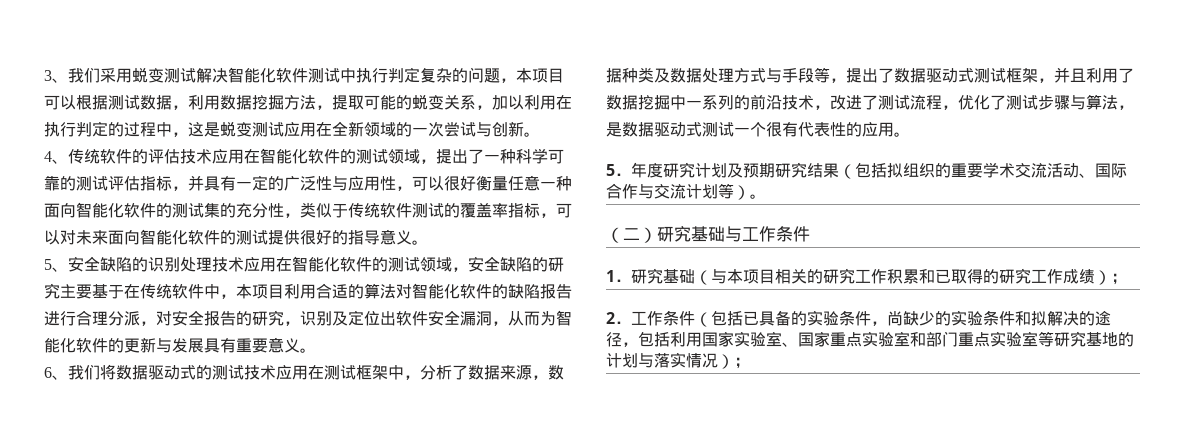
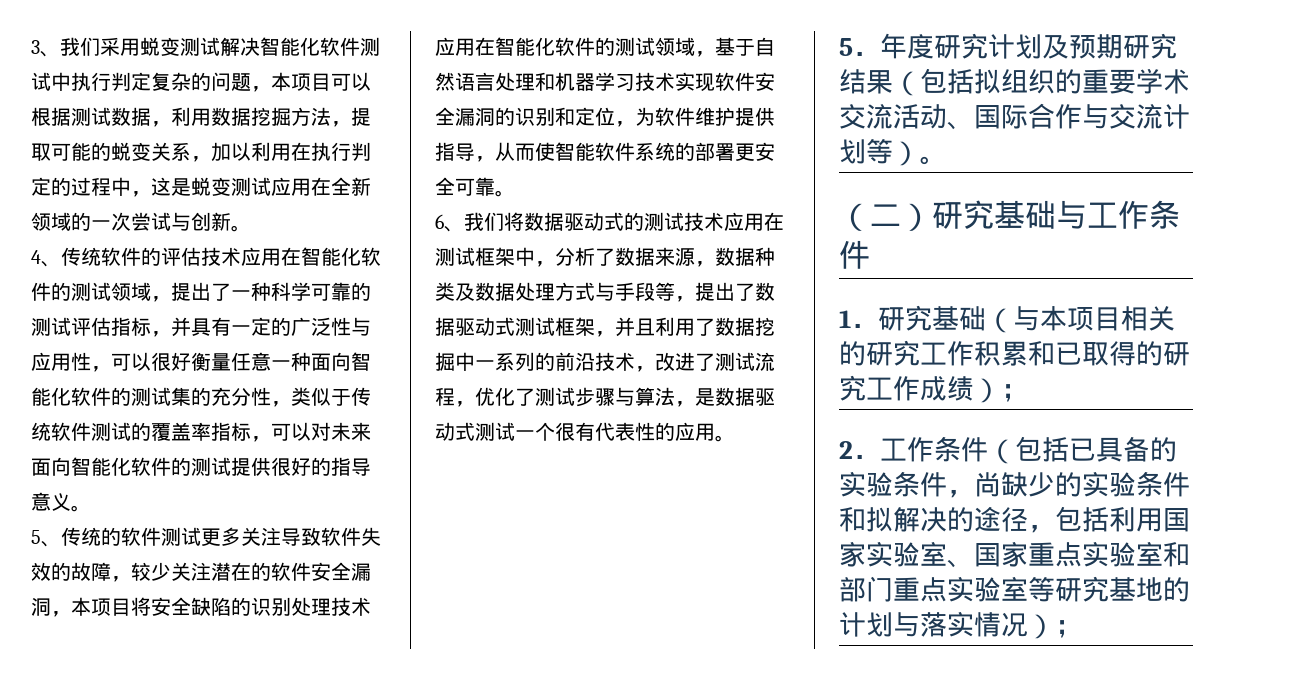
(68, 269) none -> [61,527,381,546] [31,562,371,582] [31,597,151,617] 传统的软件测试更多关注导致软件失效的故障，较少关注潜在的软件安全漏洞，本项目将
[468,256,564,272] [44,283,572,299] [44,310,572,326] [44,337,300,353] 安全缺陷的研究主要基于在传统软件中，本项目利用合适的算法对智能化软件的缺陷报告进行合理分派，对安全报告的研究，识别及定位出软件安全漏洞，从而为智能化软件的更新与发展具有重要意义 -> [715,37,775,56] [435,72,775,92] [435,107,775,127] [435,142,775,162] [435,177,495,196] 基于自然语言处理和机器学习技术实现软件安全漏洞的识别和定位，为软件维护提供指导，从而使智能软件系统的部署更安全可靠

